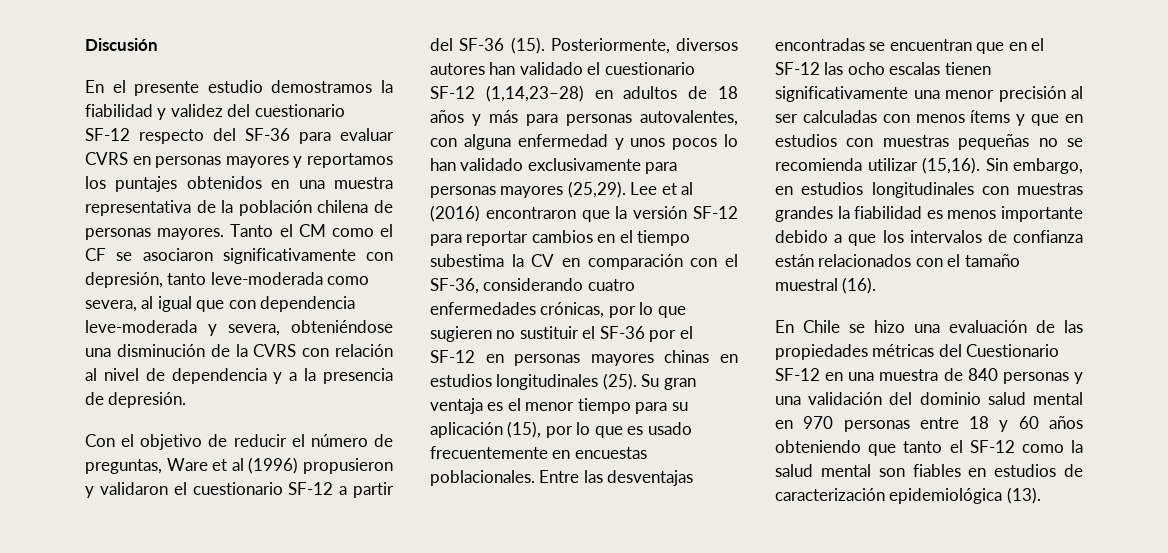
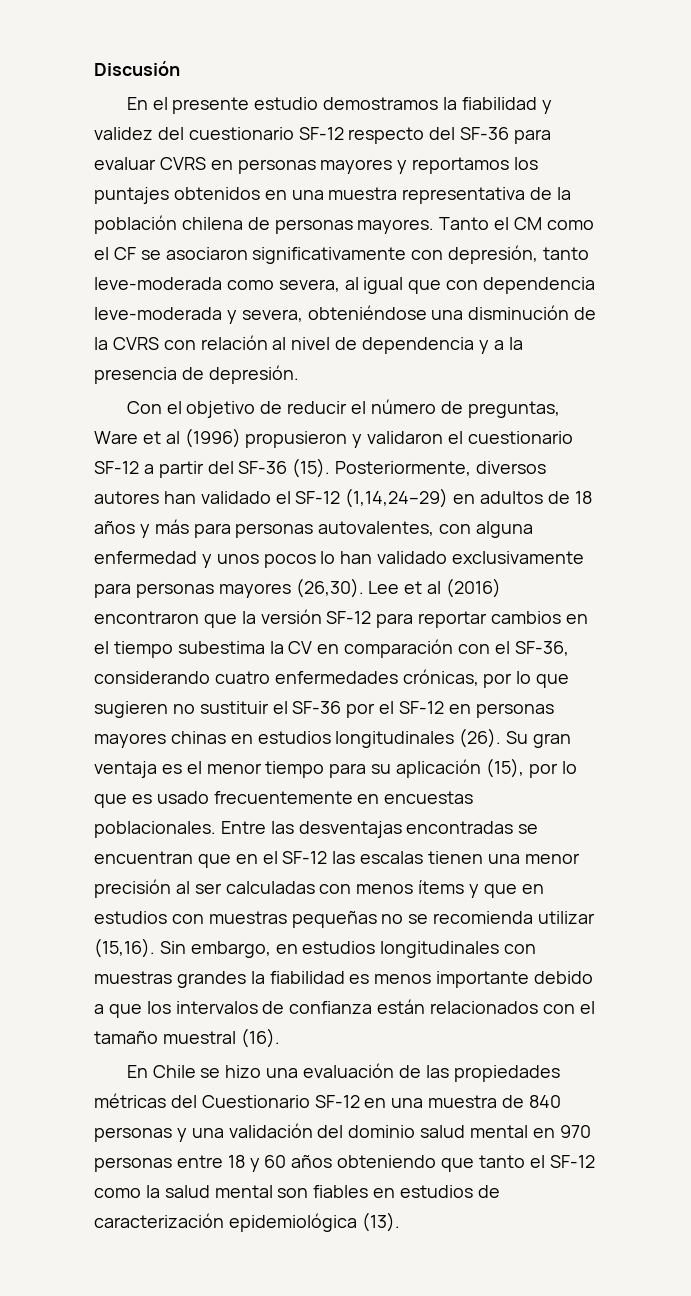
[604,62,695,75] [430,85,584,102] cuestionario SF-12 (1,14,23–28) -> [295,488,449,508] SF-12 (1,14,24–29)
[567,181,626,198] (25,29). -> [295,578,364,598] (26,30).
[602,373,637,390] (25). -> [459,728,502,748] (26).
[847,62,885,75] ocho -> (356, 857) none
[775,86,908,102] significativamente -> (484, 857) none

